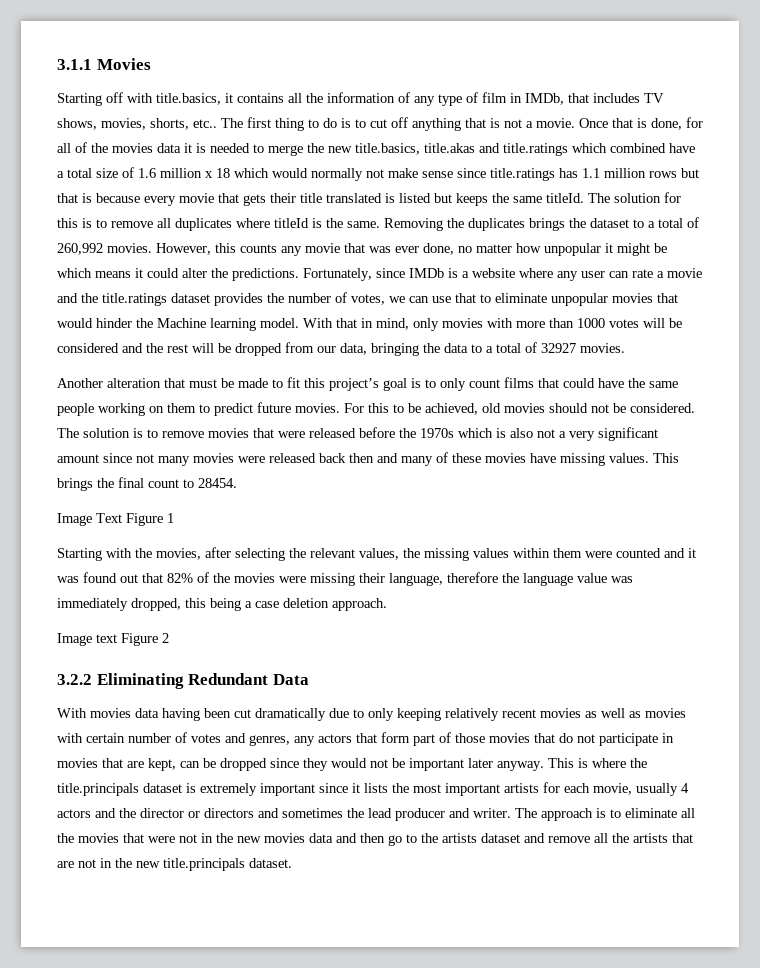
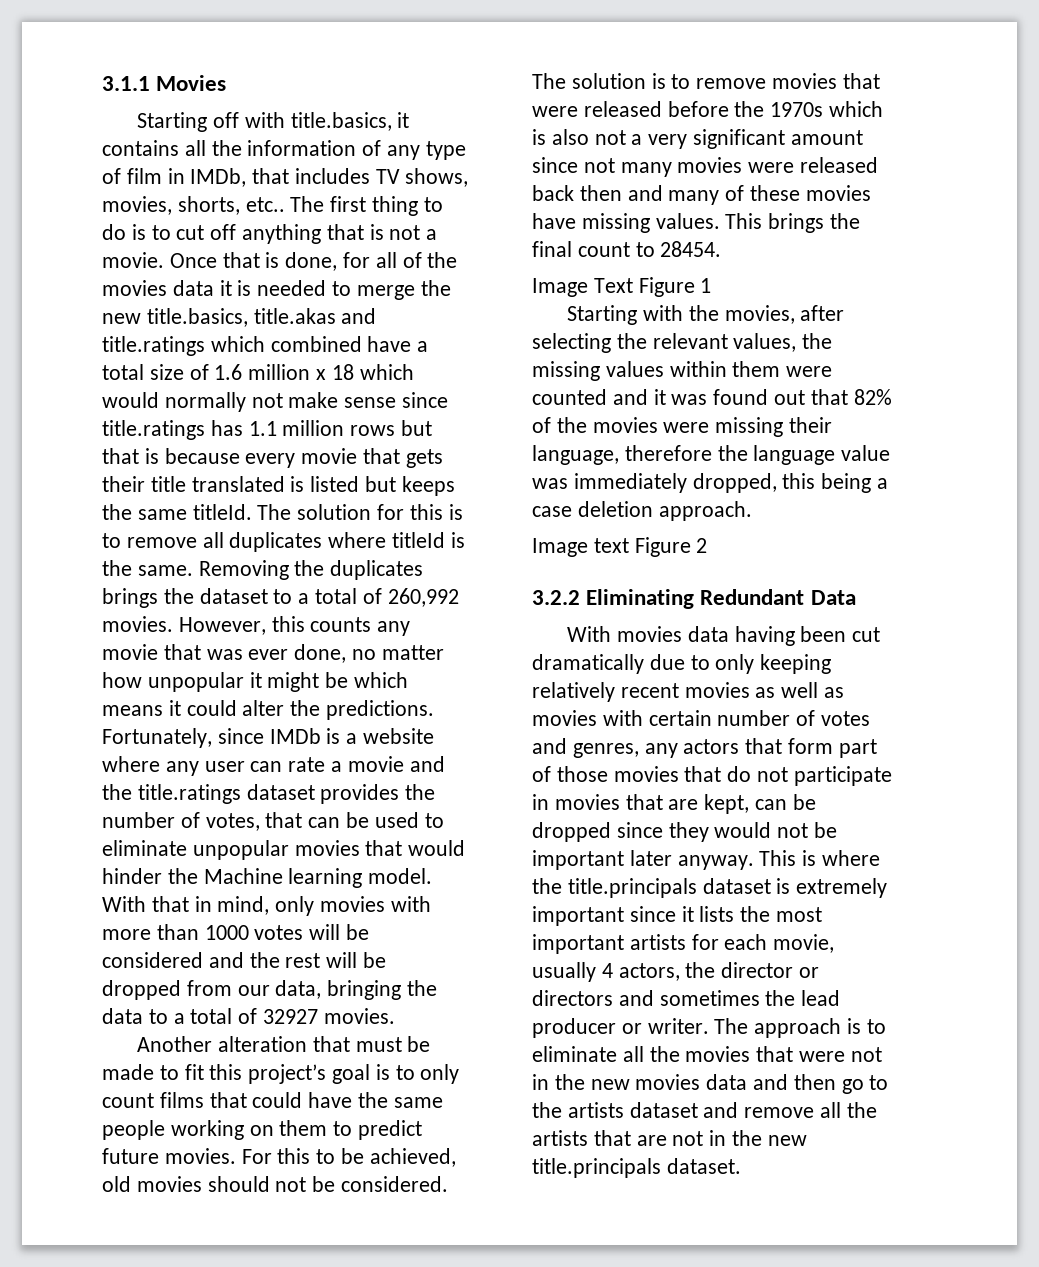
[389,293,476,303] we can use that -> [265,812,419,828] that can be used
[57,808,116,818] actors and -> [618,963,680,981] actors,
[449,808,470,818] and -> [621,1023,642,1034] or

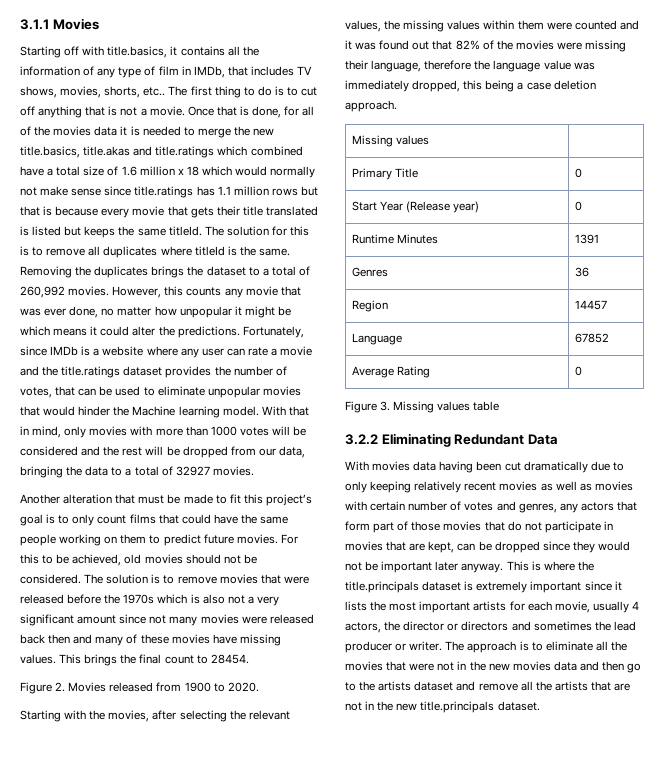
[532,277,712,297] Image Text Figure 1 -> [20,682,259,694] Figure 2. Movies released from 1900 to 2020.
[532,537,708,557] // Image text Figure 2 -> [351,135,429,147] [351,168,418,180] [574,168,582,178] [351,201,479,213] [574,201,582,211] [351,234,438,244] [574,234,599,244] [351,267,388,277] [574,267,589,277] [351,300,388,312] [574,300,607,310] [351,333,402,345] [574,333,609,343] [351,366,430,378] [574,366,582,376] [345,401,500,413] // Missing values | // Primary Title | 0 // Start Year (Release year) | 0 // Runtime Minutes | 1391 // Genres | 36 // Region | 14457 // Language | 67852 // Average Rating | 0 // Figure 3. Missing values table

